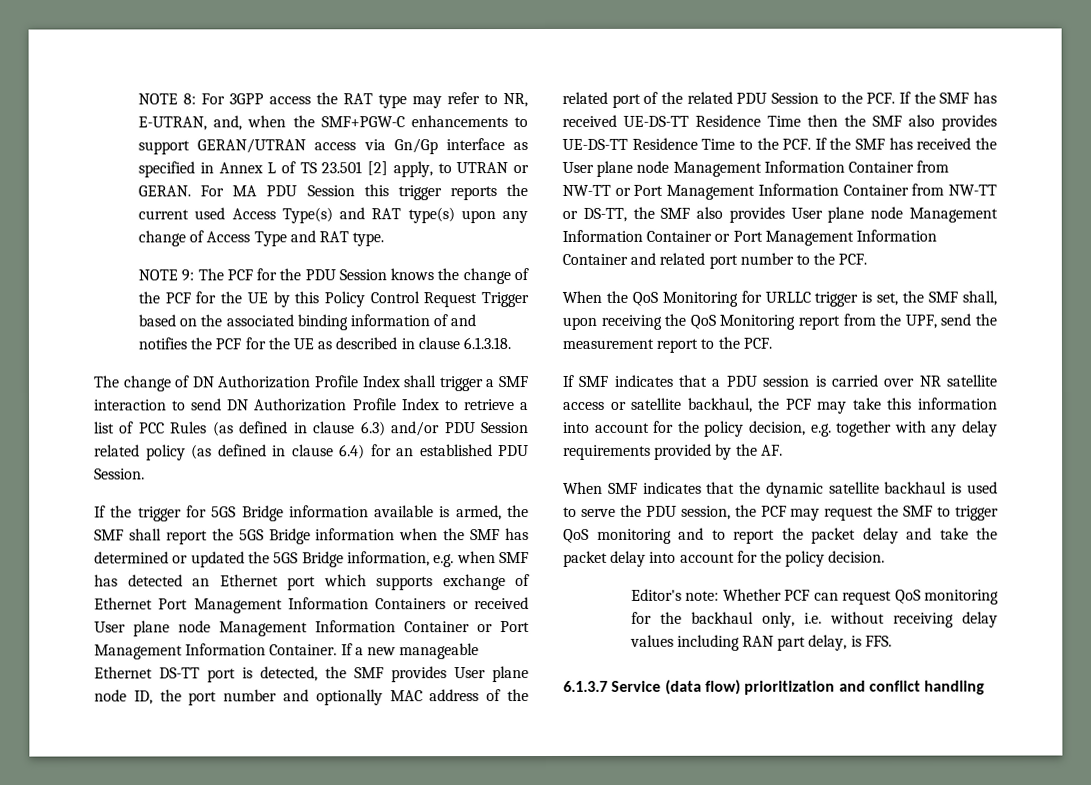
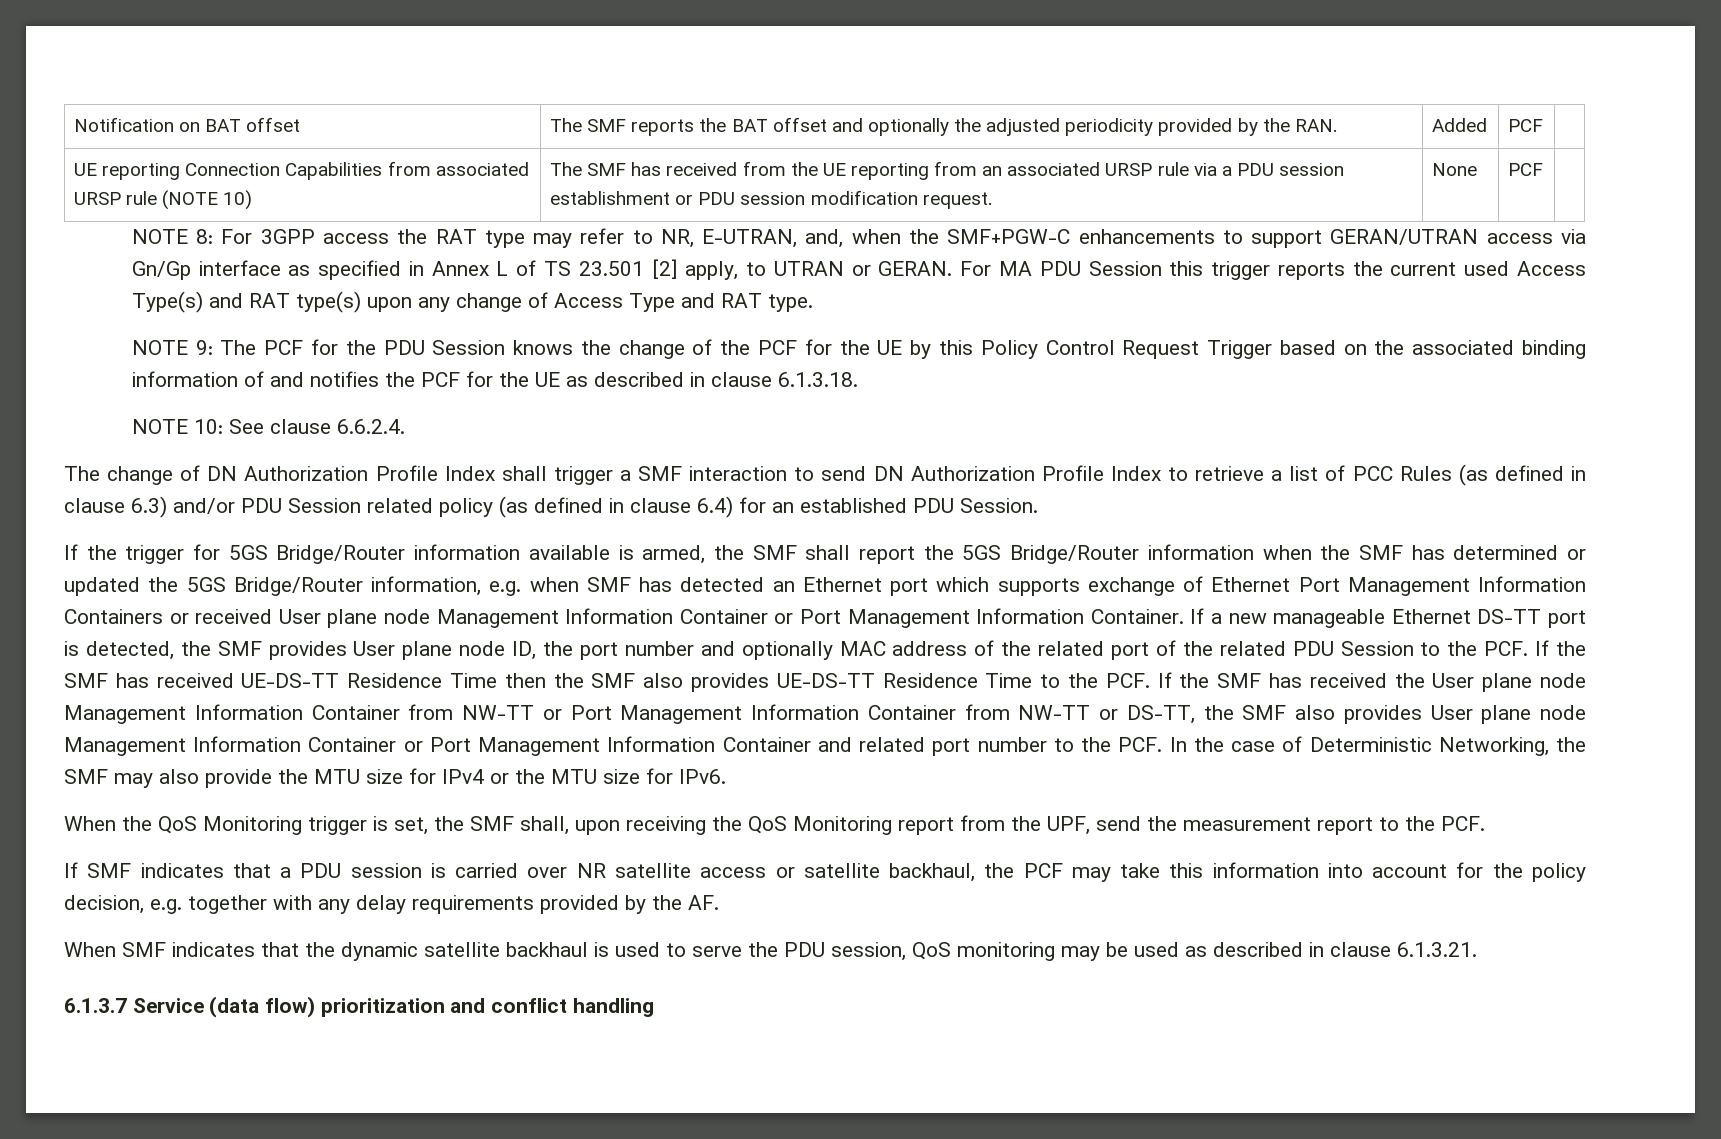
(138, 99) none -> [73,117,301,132] [549,117,1338,136] [1431,118,1487,132] [1507,119,1543,132] [73,161,529,180] [73,190,253,210] [549,161,1345,180] [549,190,993,209] [1431,163,1477,176] [1507,163,1543,176] Notification on BAT offset | The SMF reports the BAT offset and optionally the adjusted periodicity provided by the RAN. | Added | PCF | // UE reporting Connection Capabilities from associated URSP rule (NOTE 10) | The SMF has received from the UE reporting from an associated URSP rule via a PDU session establishment or PDU session modification request. | None | PCF | //
(511, 343) none -> [131,419,405,434] // NOTE 10: See clause 6.6.2.4.
[241,505,284,522] Bridge -> [276,545,406,564] Bridge/Router
[268,528,311,545] Bridge -> [1010,545,1140,564] Bridge/Router
[301,551,344,568] Bridge -> [233,577,363,596] Bridge/Router
(868, 259) none -> [1169,736,1586,756] [64,768,726,788] In the case of Deterministic Networking, the SMF may also provide the MTU size for IPv4 or the MTU size for IPv6.
[740,290,811,303] for URLLC -> (302, 825) none
[734,504,999,521] [563,527,998,544] [563,550,886,567] [630,588,999,605] [630,611,998,628] [629,634,892,651] the PCF may request the SMF to trigger QoS monitoring and to report the packet delay and take the packet delay into account for the policy decision. // Editor's note: Whether PCF can request QoS monitoring for the backhaul only, i.e. without receiving delay values including RAN part delay, is FFS. -> [912,942,1477,961] QoS monitoring may be used as described in clause 6.1.3.21.

